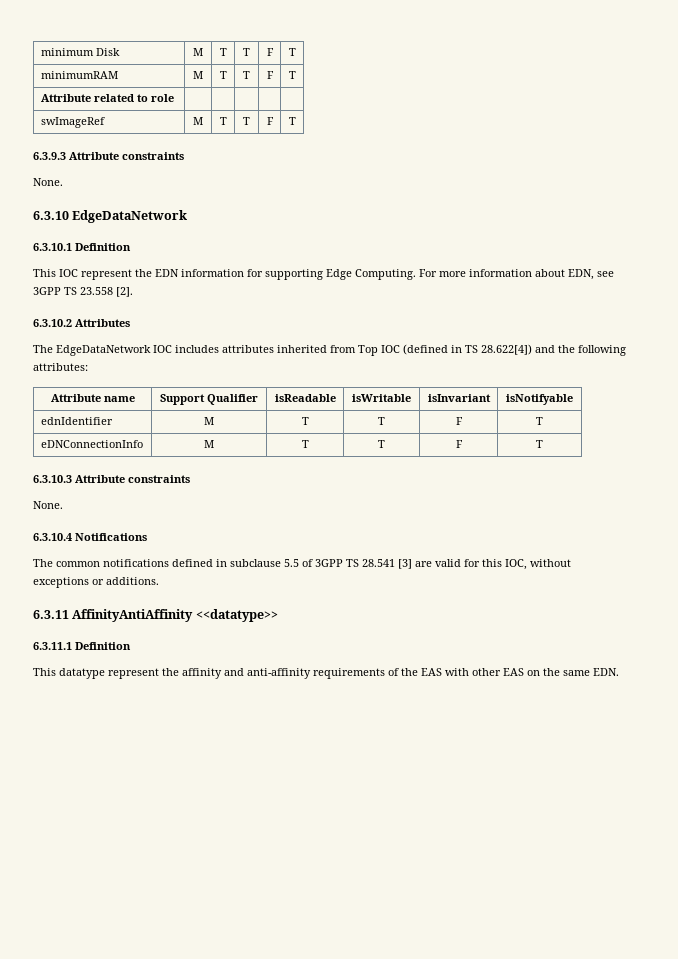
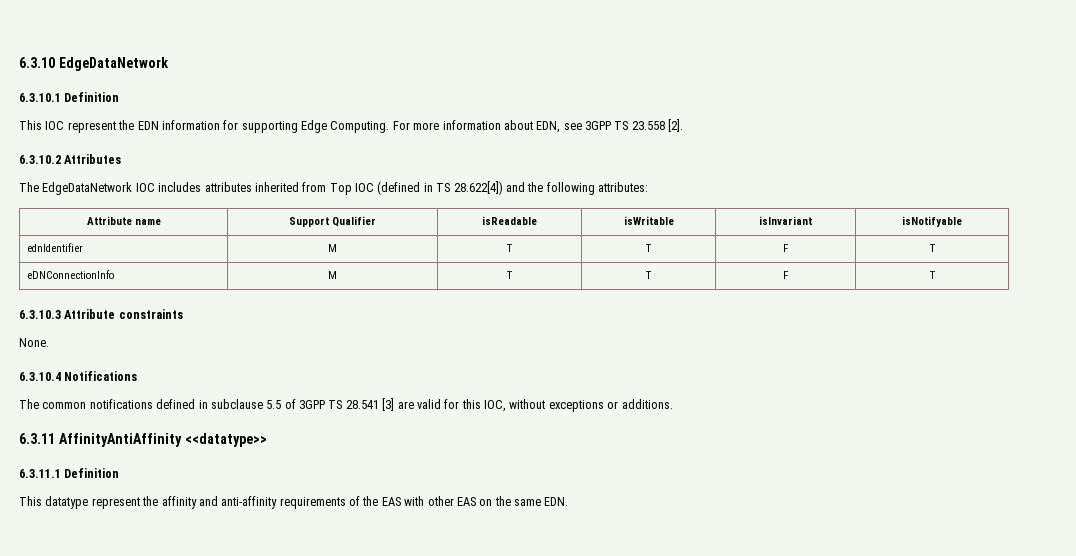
[40,48,120,56] [193,48,203,56] [219,48,227,56] [243,48,250,56] [266,48,274,56] [288,48,296,56] [40,71,118,79] [193,71,203,79] [219,71,227,79] [243,71,250,79] [266,71,274,79] [288,71,296,79] [40,94,174,102] [40,117,105,128] [193,117,203,125] [219,117,227,125] [243,117,250,125] [266,117,274,125] [288,117,296,125] [33,152,184,160] [33,178,63,186] minimum Disk | M | T | T | F | T // minimumRAM | M | T | T | F | T // Attribute related to role | | | | | // swImageRef | M | T | T | F | T // 6.3.9.3 Attribute constraints // None. // -> (19, 62) none

